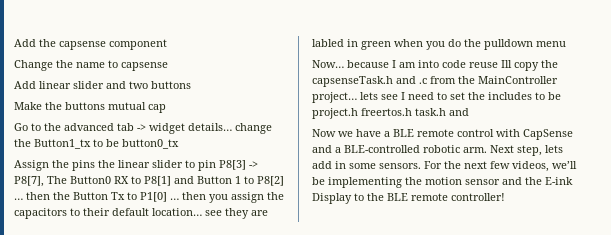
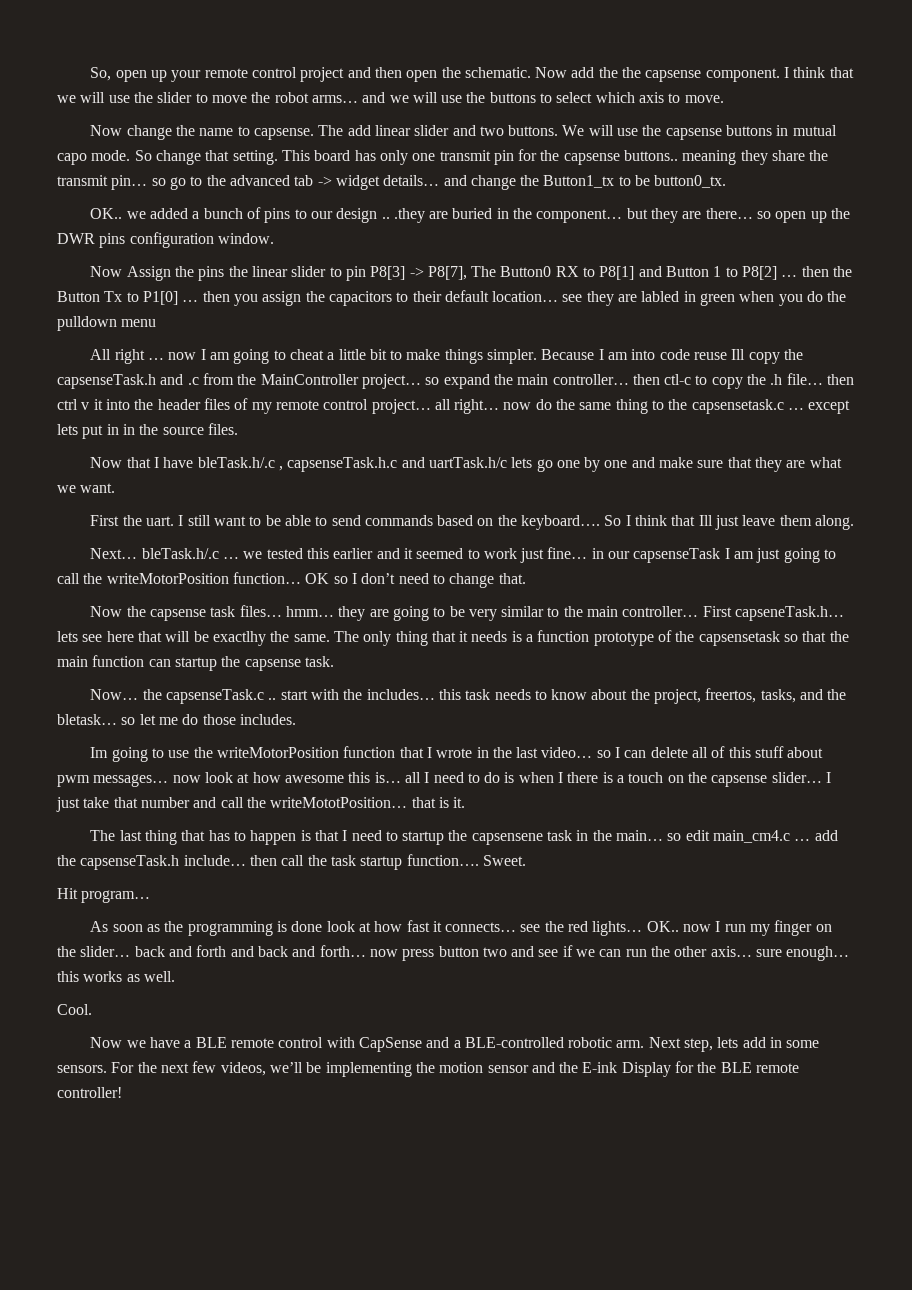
[14,39,167,50] [14,60,168,71] [14,81,191,89] [14,102,166,113] [14,123,28,131] Add the capsense component // Change the name to capsense // Add linear slider and two buttons // Make the buttons mutual cap // Go -> [90,67,854,82] [57,92,724,103] [90,125,837,140] [57,149,829,165] [57,175,186,190] So, open up your remote control project and then open the schematic. Now add the the capsense component. I think that we will use the slider to move the robot arms… and we will use the buttons to select which axis to move. // Now change the name to capsense. The add linear slider and two buttons. We will use the capsense buttons in mutual capo mode. So change that setting. This board has only one transmit pin for the capsense buttons.. meaning they share the transmit pin… so go
(232, 127) none -> [443,175,467,186] and
[122,139,179,149] button0_tx // -> [654,175,727,188] [90,207,851,223] [57,232,274,248] [90,266,123,277] button0_tx. // OK.. we added a bunch of pins to our design .. .they are buried in the component… but they are there… so open up the DWR pins configuration window. // Now
[312,60,389,68] Now… because -> [90,349,595,364] All right … now I am going to cheat a little bit to make things simpler. Because
[360,92,561,100] [312,108,469,119] lets see I need to set the includes to be project.h freertos.h task.h and -> [425,373,855,389] [57,398,851,414] [57,423,238,439] [90,457,842,472] [57,483,116,493] [90,515,855,530] [90,547,837,563] [57,572,526,588] [90,605,845,621] [57,630,849,646] [57,655,334,671] [90,688,847,704] [57,714,296,725] [90,746,824,762] [57,772,832,787] [56,797,466,812] [90,830,838,845] [57,854,526,870] [57,888,151,903] [90,920,832,936] [57,945,850,961] [57,971,175,982] [57,1004,92,1015] so expand the main controller… then ctl-c to copy the .h file… then ctrl v it into the header files of my remote control project… all right… now do the same thing to the capsensetask.c … except lets put in in the source files. // Now that I have bleTask.h/.c , capsenseTask.h.c and uartTask.h/c lets go one by one and make sure that they are what we want. // First the uart. I still want to be able to send commands based on the keyboard…. So I think that Ill just leave them along. // Next… bleTask.h/.c … we tested this earlier and it seemed to work just fine… in our capsenseTask I am just going to call the writeMotorPosition function… OK so I don’t need to change that. // Now the capsense task files… hmm… they are going to be very similar to the main controller… First capseneTask.h… lets see here that will be exactlhy the same. The only thing that it needs is a function prototype of the capsensetask so that the main function can startup the capsense task. // Now… the capsenseTask.c .. start with the includes… this task needs to know about the project, freertos, tasks, and the bletask… so let me do those includes. // Im going to use the writeMotorPosition function that I wrote in the last video… so I can delete all of this stuff about pwm messages… now look at how awesome this is… all I need to do is when I there is a touch on the capsense slider… I just take that number and call the writeMototPosition… that is it. // The last thing that has to happen is that I need to startup the capsensene task in the main… so edit main_cm4.c … add the capsenseTask.h include… then call the task startup function…. Sweet. // Hit program… // As soon as the programming is done look at how fast it connects… see the red lights… OK.. now I run my finger on the slider… back and forth and back and forth… now press button two and see if we can run the other axis… sure enough… this works as well. // Cool.
[354,193,364,201] to -> [675,1061,695,1073] for

